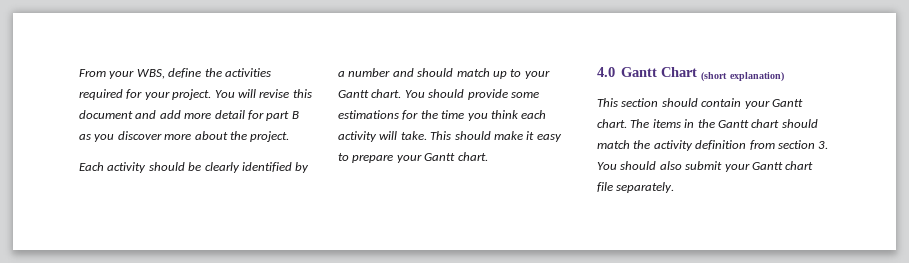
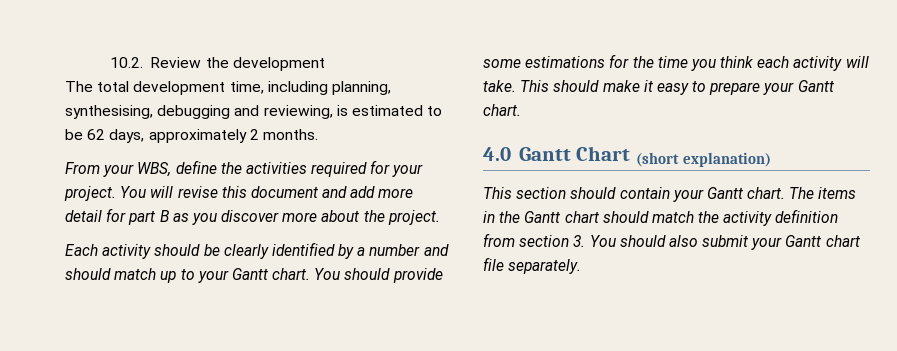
(79, 73) none -> [109,57,325,71] [65,81,391,95] [65,105,443,119] [65,129,318,143] 10.2. Review the development // The total development time, including planning, synthesising, debugging and reviewing, is estimated to be 62 days, approximately 2 months. //

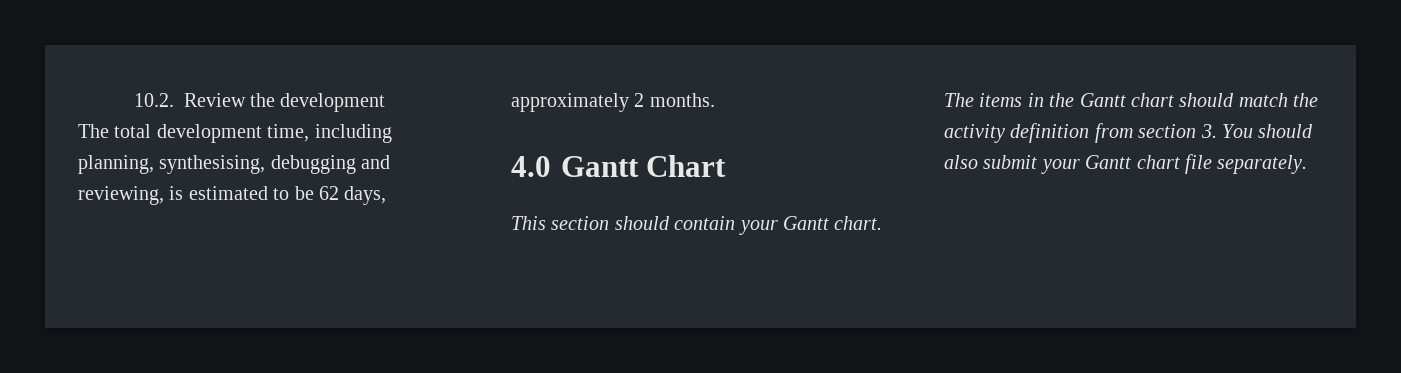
[65,160,424,177] [64,186,414,201] [65,208,440,225] [65,242,449,259] [65,268,443,283] [483,54,869,71] [483,80,834,95] [483,104,521,116] // From your WBS, define the activities required for your project. You will revise this document and add more detail for part B as you discover more about the project. // Each activity should be clearly identified by a number and should match up to your Gantt chart. You should provide some estimations for the time you think each activity will take. This should make it easy to prepare your Gantt chart. -> (715, 100) none
[635,152,772,167] (short explanation) -> (727, 166) none

